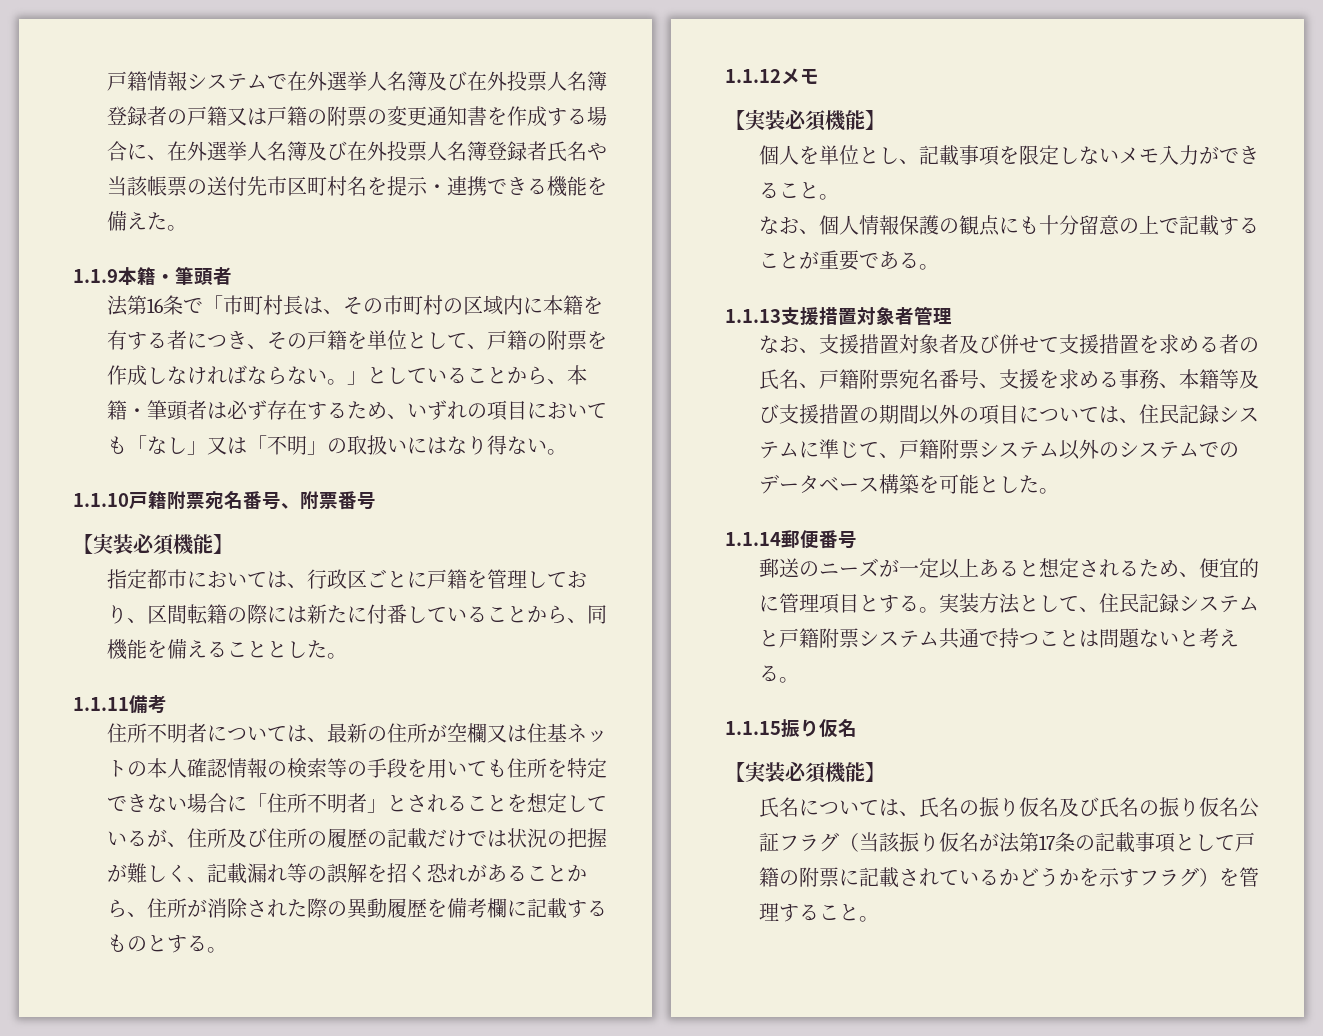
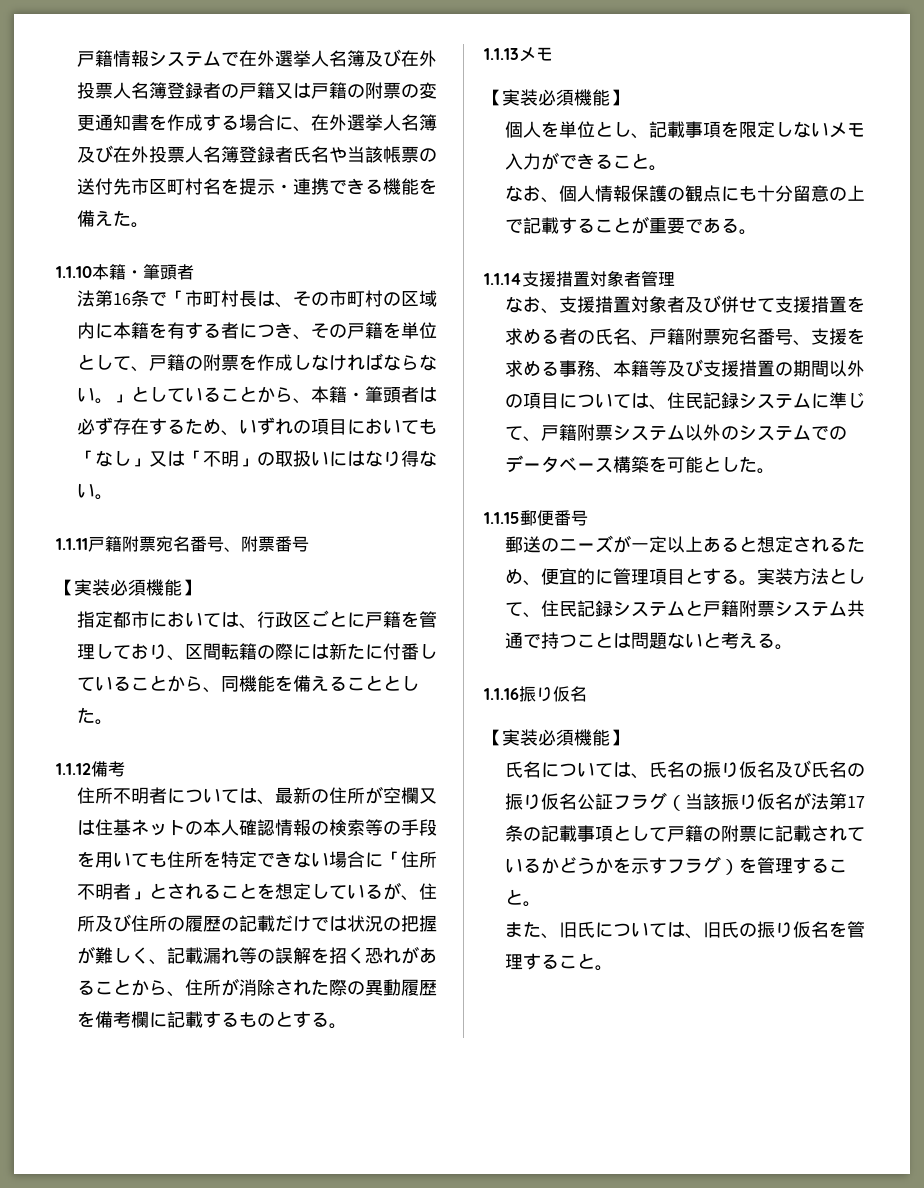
[73,269,118,283] 1.1.9 -> [56,266,92,278] 1.1.10
[73,493,129,507] 1.1.10 -> [56,538,88,550] 1.1.11
[73,697,129,711] 1.1.11 -> [56,763,91,775] 1.1.12
[725,69,781,83] 1.1.12 -> [484,48,519,60] 1.1.13
[725,309,781,323] 1.1.13 -> [484,273,522,285] 1.1.14
[725,532,781,546] 1.1.14 -> [484,512,520,524] 1.1.15
[725,721,781,735] 1.1.15 -> [484,688,519,700] 1.1.16
(879, 919) none -> [505,921,866,939] [505,953,614,971] // また、旧氏については、旧氏の振り仮名を管理すること。

